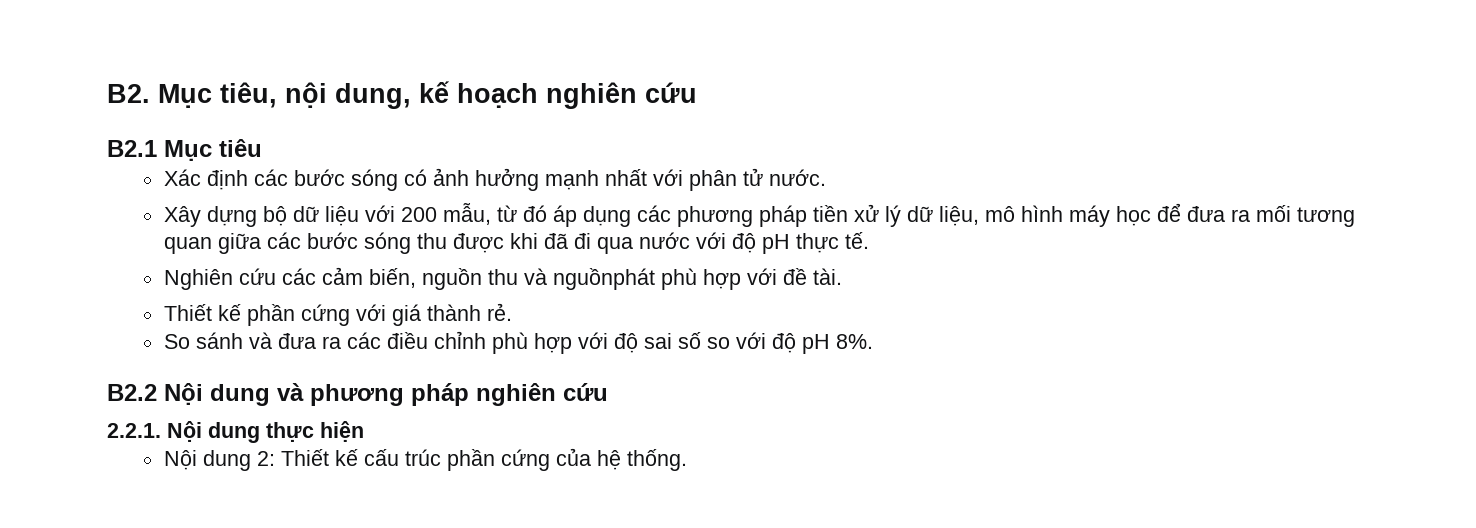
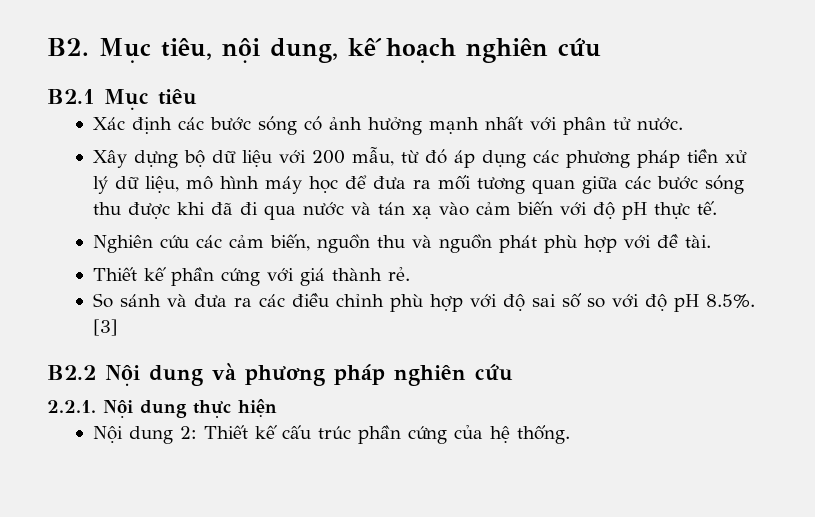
(690, 240) none -> [351,201,554,220] và tán xạ vào cảm biến
[552,268,655,290] nguồnphát -> [439,234,538,253] nguồn phát
[835,334,873,349] 8%. -> [706,294,756,308] [93,319,119,336] 8.5%. [3]

